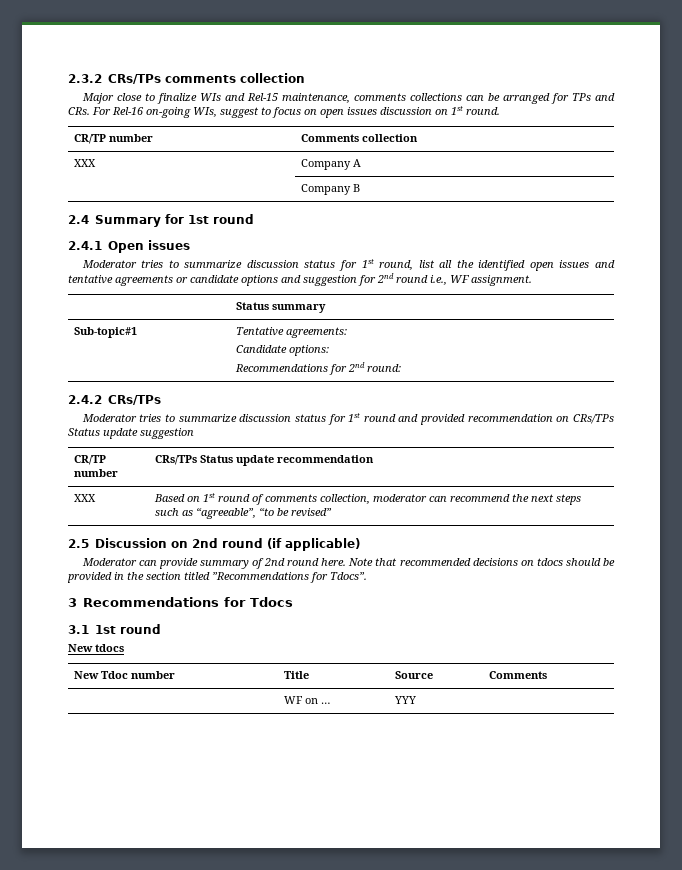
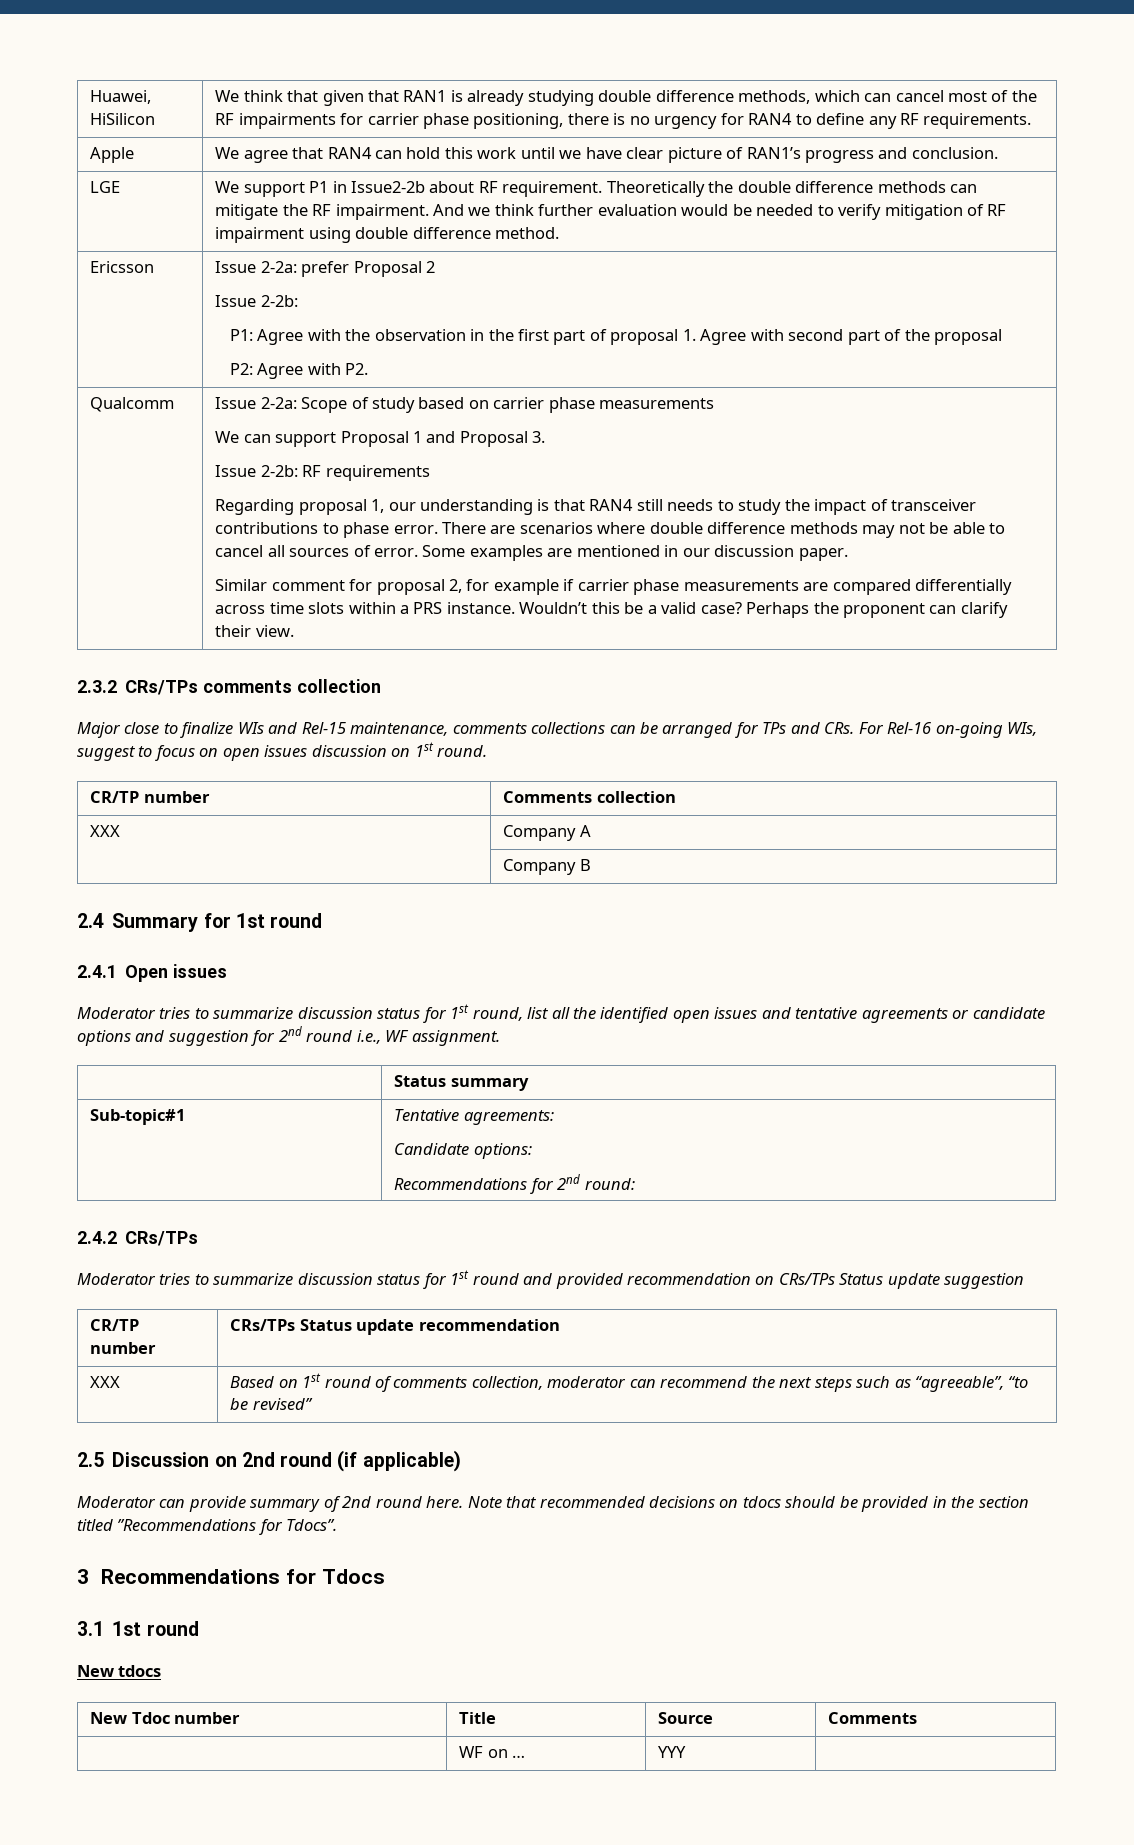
(68, 78) none -> [90,90,152,104] [90,113,156,125] [215,90,1037,106] [215,113,1032,129] [90,147,135,163] [215,147,998,163] [90,181,121,193] [215,181,978,197] [215,204,1007,220] [215,227,560,243] [90,261,155,273] [215,261,436,277] [215,295,298,307] [229,329,1002,345] [229,363,369,379] [90,397,175,412] [215,397,715,413] [215,431,546,447] [215,465,430,481] [215,499,977,515] [215,522,1006,538] [215,545,848,561] [215,579,1013,595] [215,602,1008,618] [215,625,294,637] Huawei, HiSilicon | We think that given that RAN1 is already studying double difference methods, which can cancel most of the RF impairments for carrier phase positioning, there is no urgency for RAN4 to define any RF requirements. // Apple | We agree that RAN4 can hold this work until we have clear picture of RAN1’s progress and conclusion. // LGE | We support P1 in Issue2-2b about RF requirement. Theoretically the double difference methods can mitigate the RF impairment. And we think further evaluation would be needed to verify mitigation of RF impairment using double difference method. // Ericsson | Issue 2-2a: prefer Proposal 2 // Issue 2-2b: // P1: Agree with the observation in the first part of proposal 1. Agree with second part of the proposal // P2: Agree with P2. // Qualcomm | Issue 2-2a: Scope of study based on carrier phase measurements // We can support Proposal 1 and Proposal 3. // Issue 2-2b: RF requirements // Regarding proposal 1, our understanding is that RAN4 still needs to study the impact of transceiver contributions to phase error. There are scenarios where double difference methods may not be able to cancel all sources of error. Some examples are mentioned in our discussion paper. // Similar comment for proposal 2, for example if carrier phase measurements are compared differentially across time slots within a PRS instance. Wouldn’t this be a valid case? Perhaps the proponent can clarify their view. //

